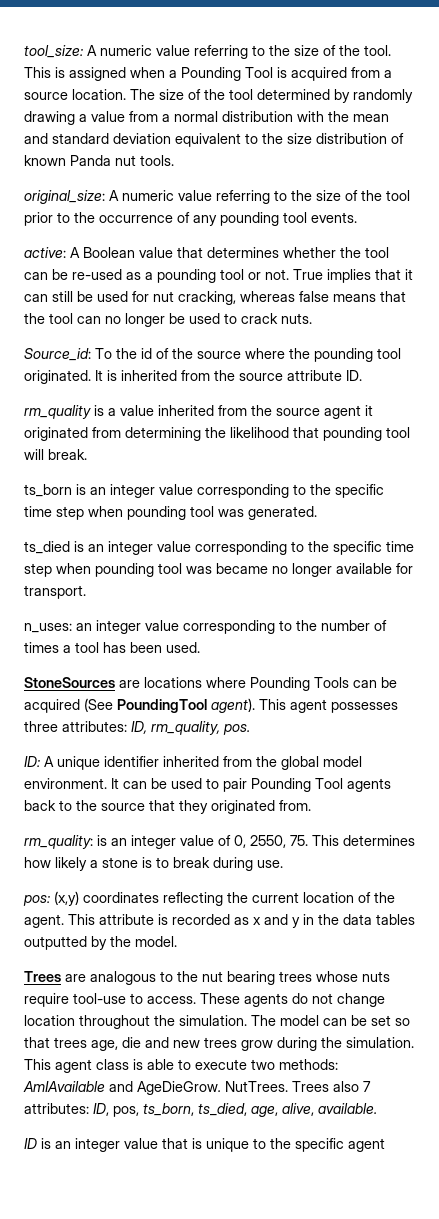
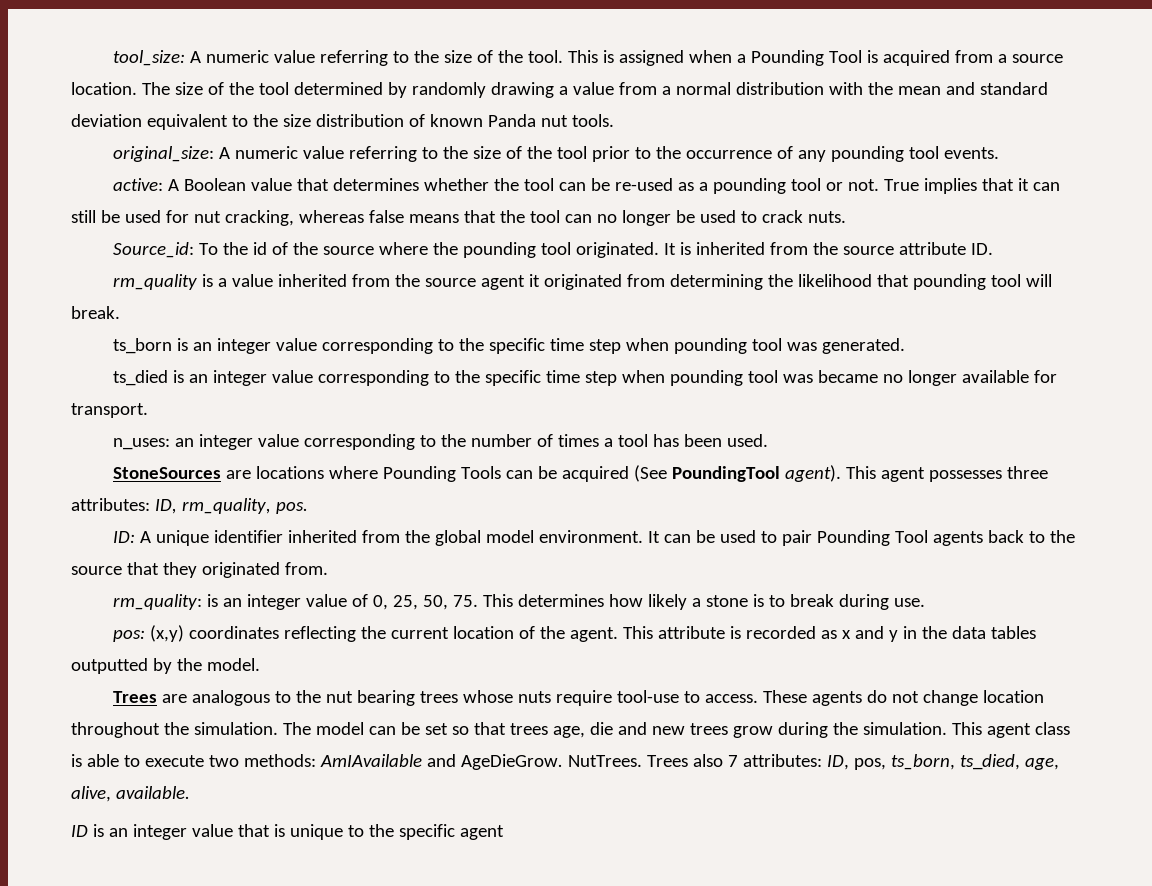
[250,835,286,848] 2550, -> [393,595,449,610] 25, 50,

